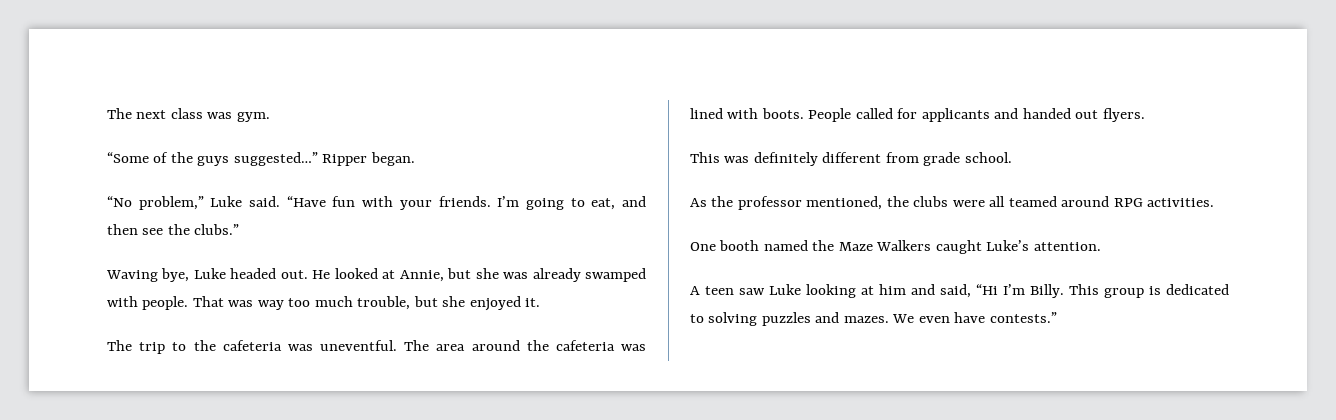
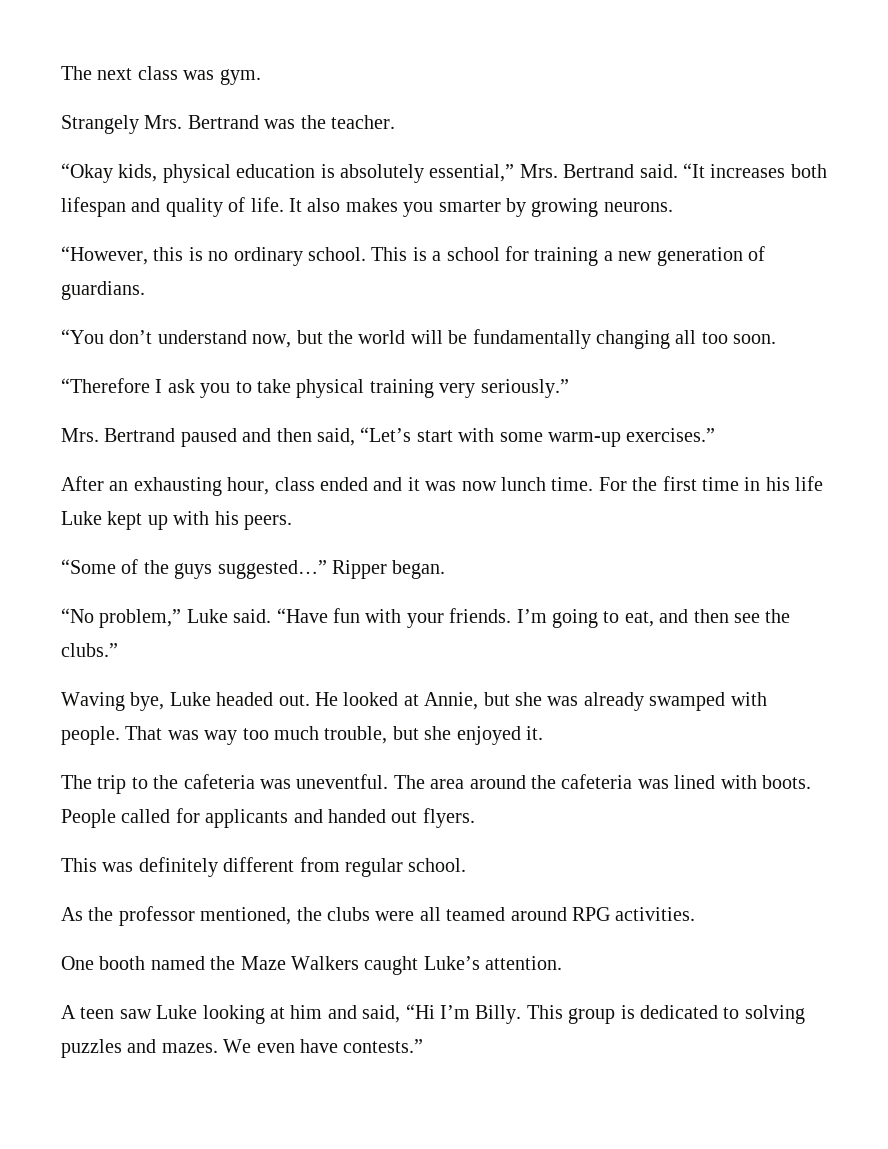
(270, 117) none -> [61,115,395,134] [61,163,827,183] [61,197,673,217] [61,246,765,266] [61,281,145,300] [61,329,777,349] [61,378,569,398] [61,427,716,447] [61,476,824,496] [61,511,292,530] // Strangely Mrs. Bertrand was the teacher. // “Okay kids, physical education is absolutely essential,” Mrs. Bertrand said. “It increases both lifespan and quality of life. It also makes you smarter by growing neurons. // “However, this is no ordinary school. This is a school for training a new generation of guardians. // “You don’t understand now, but the world will be fundamentally changing all too soon. // “Therefore I ask you to take physical training very seriously.” // Mrs. Bertrand paused and then said, “Let’s start with some warm-up exercises.” // After an exhausting hour, class ended and it was now lunch time. For the first time in his life Luke kept up with his peers.
[923,152,961,166] grade -> [345,858,403,877] regular

